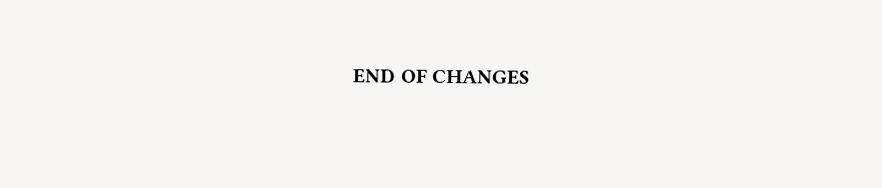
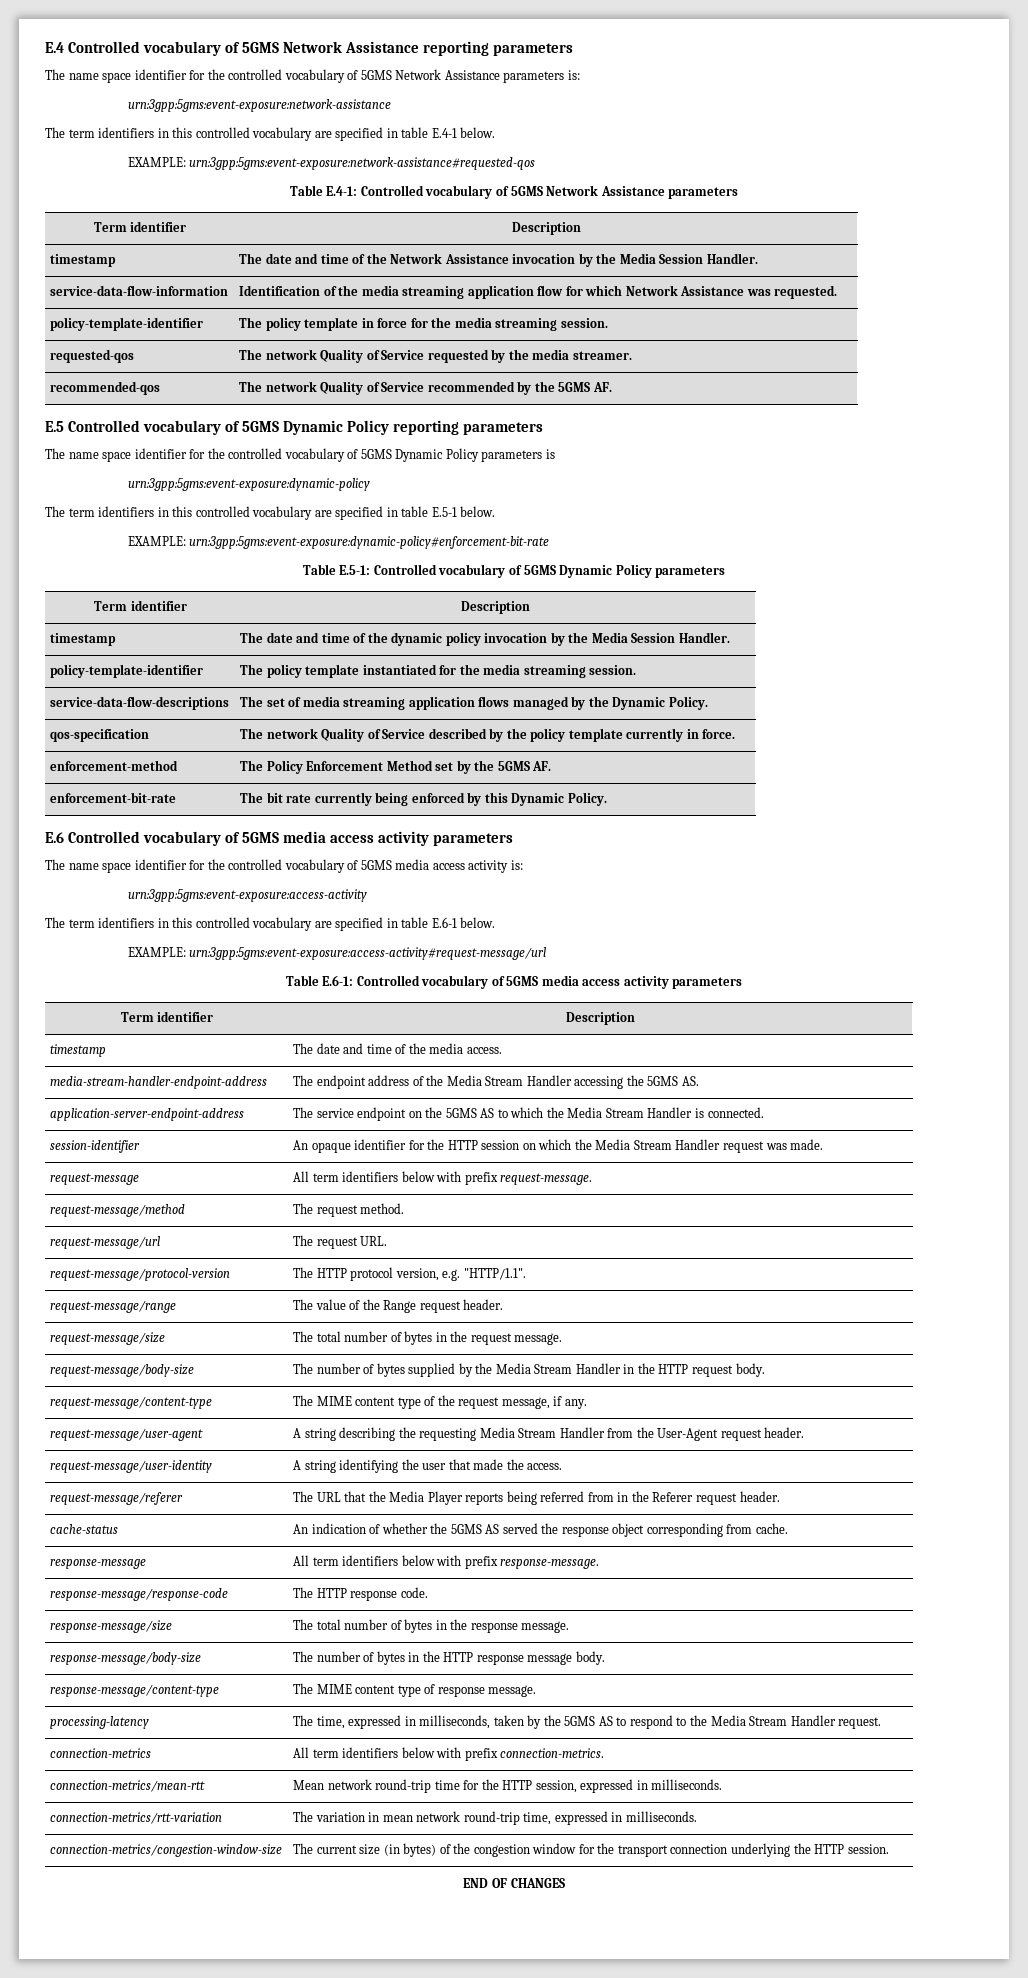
(353, 76) none -> [45,41,574,56] [45,69,580,83] [127,99,391,112] [45,127,496,141] [127,157,536,170] [289,185,739,199] [93,221,187,232] [511,222,581,235] [50,254,117,267] [239,253,758,267] [50,285,229,296] [239,285,838,299] [50,317,204,331] [239,317,608,331] [50,349,135,363] [239,349,632,363] [50,381,161,395] [239,381,612,395] [45,420,544,435] [45,448,555,462] [127,478,370,491] [45,506,496,520] [127,536,550,549] [302,564,726,578] [94,600,187,611] [461,601,530,614] [50,633,117,646] [240,632,730,646] [50,664,204,678] [240,664,637,678] [50,696,230,710] [240,696,708,710] [50,729,150,742] [240,728,736,742] [50,760,179,771] [240,760,552,774] [50,792,177,803] [240,792,607,806] [45,831,514,846] [45,859,523,873] [127,889,367,902] [45,917,496,931] [127,947,547,960] [285,975,743,989] [120,1011,214,1022] [566,1012,635,1025] [50,1044,107,1057] [293,1043,502,1054] [50,1076,268,1089] [293,1075,699,1089] [50,1108,245,1121] [293,1107,764,1121] [50,1140,141,1153] [293,1139,824,1153] [50,1173,140,1185] [293,1171,593,1185] [50,1204,186,1217] [293,1203,405,1217] [50,1236,161,1249] [293,1235,388,1249] [50,1268,231,1281] [293,1267,526,1281] [50,1300,177,1313] [293,1299,504,1313] [50,1332,166,1345] [293,1331,563,1345] [50,1364,195,1377] [293,1363,765,1377] [50,1396,213,1409] [293,1395,587,1409] [50,1428,204,1441] [293,1427,805,1441] [50,1460,213,1473] [293,1459,563,1473] [50,1492,184,1505] [293,1491,780,1505] [50,1524,119,1534] [293,1523,788,1537] [50,1559,147,1569] [293,1555,600,1569] [50,1588,229,1601] [293,1587,428,1601] [50,1620,173,1633] [293,1619,570,1633] [50,1652,202,1665] [293,1651,605,1665] [50,1684,220,1697] [293,1683,537,1697] [50,1716,150,1729] [293,1715,882,1729] [50,1748,152,1758] [293,1747,605,1761] [50,1780,206,1792] [293,1779,723,1793] [50,1812,223,1824] [293,1811,697,1825] [50,1844,283,1857] [293,1843,889,1857] E.4 Controlled vocabulary of 5GMS Network Assistance reporting parameters // The name space identifier for the controlled vocabulary of 5GMS Network Assistance parameters is: // urn:3gpp:5gms:event-exposure:network-assistance // The term identifiers in this controlled vocabulary are specified in table E.4-1 below. // EXAMPLE: urn:3gpp:5gms:event-exposure:network-assistance#requested-qos // Table E.4-1: Controlled vocabulary of 5GMS Network Assistance parameters // Term identifier | Description // timestamp | The date and time of the Network Assistance invocation by the Media Session Handler. // service-data-flow-information | Identification of the media streaming application flow for which Network Assistance was requested. // policy-template-identifier | The policy template in force for the media streaming session. // requested-qos | The network Quality of Service requested by the media streamer. // recommended-qos | The network Quality of Service recommended by the 5GMS AF. // E.5 Controlled vocabulary of 5GMS Dynamic Policy reporting parameters // The name space identifier for the controlled vocabulary of 5GMS Dynamic Policy parameters is // urn:3gpp:5gms:event-exposure:dynamic-policy // The term identifiers in this controlled vocabulary are specified in table E.5-1 below. // EXAMPLE: urn:3gpp:5gms:event-exposure:dynamic-policy#enforcement-bit-rate // Table E.5-1: Controlled vocabulary of 5GMS Dynamic Policy parameters // Term identifier | Description // timestamp | The date and time of the dynamic policy invocation by the Media Session Handler. // policy-template-identifier | The policy template instantiated for the media streaming session. // service-data-flow-descriptions | The set of media streaming application flows managed by the Dynamic Policy. // qos-specification | The network Quality of Service described by the policy template currently in force. // enforcement-method | The Policy Enforcement Method set by the 5GMS AF. // enforcement-bit-rate | The bit rate currently being enforced by this Dynamic Policy. // E.6 Controlled vocabulary of 5GMS media access activity parameters // The name space identifier for the controlled vocabulary of 5GMS media access activity is: // urn:3gpp:5gms:event-exposure:access-activity // The term identifiers in this controlled vocabulary are specified in table E.6-1 below. // EXAMPLE: urn:3gpp:5gms:event-exposure:access-activity#request-message/url // Table E.6-1: Controlled vocabulary of 5GMS media access activity parameters // Term identifier | Description // timestamp | The date and time of the media access. // media-stream-handler-endpoint-address | The endpoint address of the Media Stream Handler accessing the 5GMS AS. // application-server-endpoint-address | The service endpoint on the 5GMS AS to which the Media Stream Handler is connected. // session-identifier | An opaque identifier for the HTTP session on which the Media Stream Handler request was made. // request-message | All term identifiers below with prefix request-message. // request-message/method | The request method. // request-message/url | The request URL. // request-message/protocol-version | The HTTP protocol version, e.g. "HTTP/1.1". // request-message/range | The value of the Range request header. // request-message/size | The total number of bytes in the request message. // request-message/body-size | The number of bytes supplied by the Media Stream Handler in the HTTP request body. // request-message/content-type | The MIME content type of the request message, if any. // request-message/user-agent | A string describing the requesting Media Stream Handler from the User-Agent request header. // request-message/user-identity | A string identifying the user that made the access. // request-message/referer | The URL that the Media Player reports being referred from in the Referer request header. // cache-status | An indication of whether the 5GMS AS served the response object corresponding from cache. // response-message | All term identifiers below with prefix response-message. // response-message/response-code | The HTTP response code. // response-message/size | The total number of bytes in the response message. // response-message/body-size | The number of bytes in the HTTP response message body. // response-message/content-type | The MIME content type of response message. // processing-latency | The time, expressed in milliseconds, taken by the 5GMS AS to respond to the Media Stream Handler request. // connection-metrics | All term identifiers below with prefix connection-metrics. // connection-metrics/mean-rtt | Mean network round-trip time for the HTTP session, expressed in milliseconds. // connection-metrics/rtt-variation | The variation in mean network round-trip time, expressed in milliseconds. // connection-metrics/congestion-window-size | The current size (in bytes) of the congestion window for the transport connection underlying the HTTP session. //

